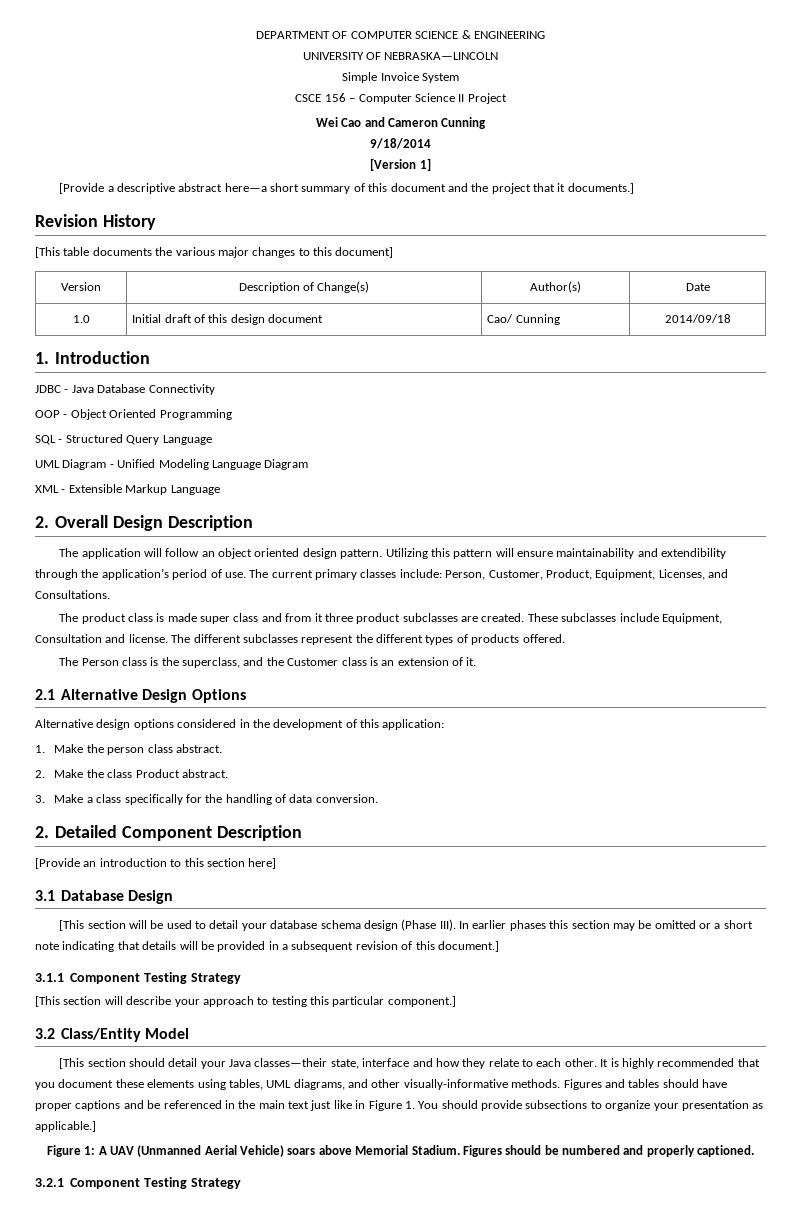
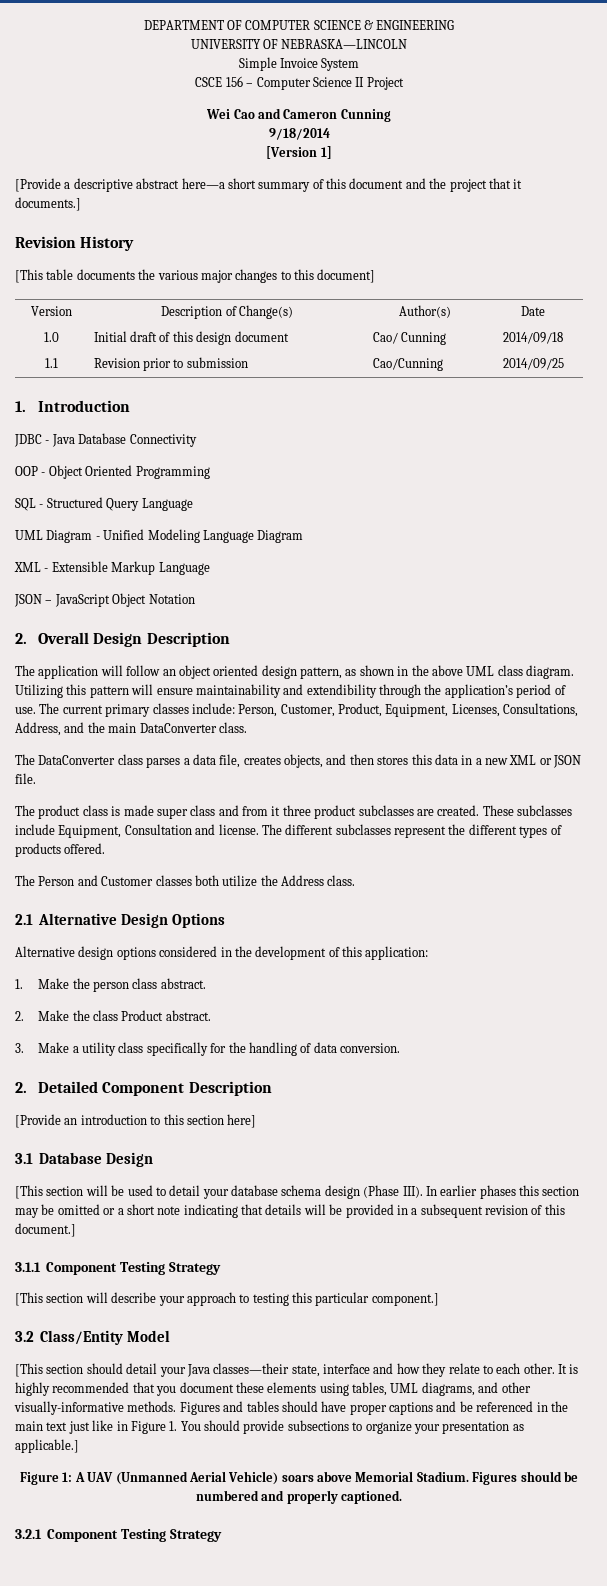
(731, 318) none -> [45,358,58,368] [93,357,248,371] [372,358,443,371] [502,358,564,370] // 1.1 | Revision prior to submission | Cao/Cunning | 2014/09/25
(220, 490) none -> [14,593,195,607] // JSON – JavaScript Object Notation
[340,549,383,559] pattern. -> [300,665,574,679] pattern, as shown in the above UML class diagram.
[708,569,728,578] [35,590,110,599] and Consultations. -> [503,703,579,717] [15,722,247,736] [15,754,582,768] [15,773,36,784] Consultations, Address, and the main DataConverter class. // The DataConverter class parses a data file, creates objects, and then stores this data in a new XML or JSON file.
[121,657,477,668] class is the superclass, and the Customer class is an extension of it. -> [77,875,356,887] and Customer classes both utilize the Address class.
(93, 800) none -> [82,1042,117,1056] utility

